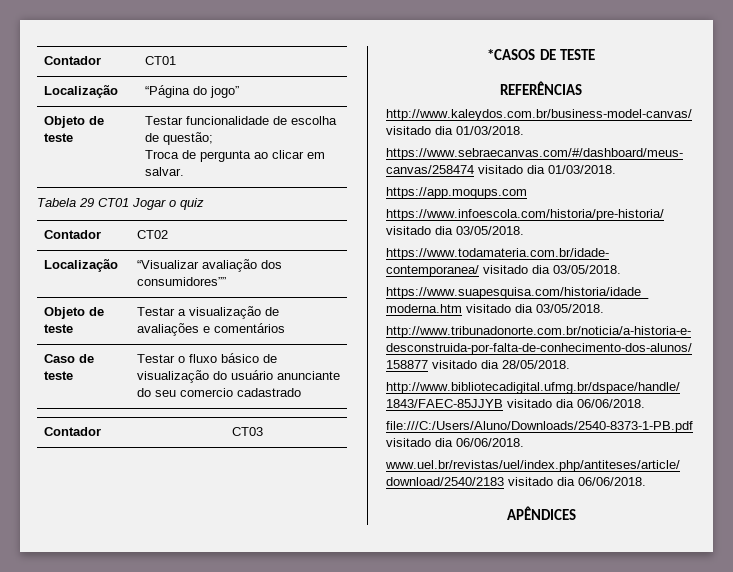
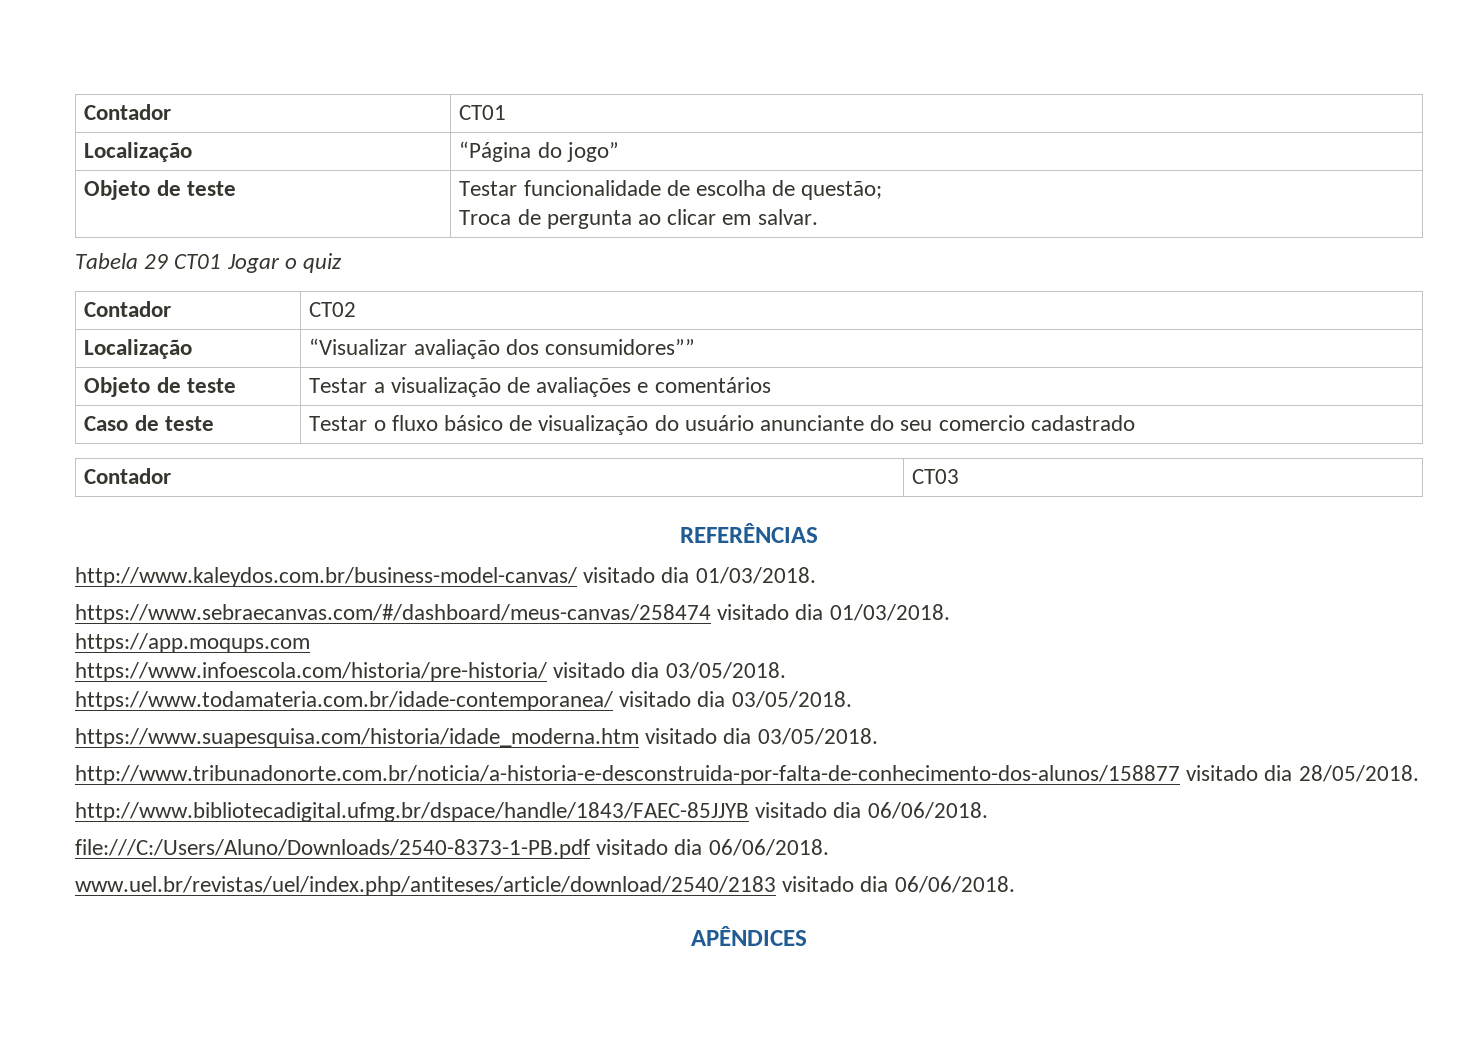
[487,49,595,60] // *CASOS DE TESTE -> (960, 476) none

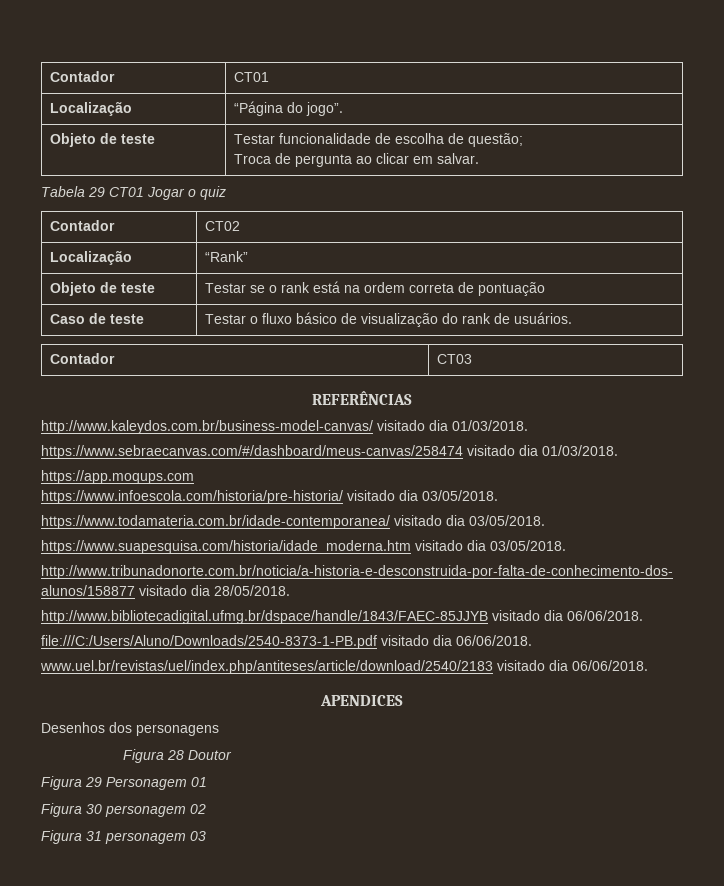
[566,142,619,162] jogo” -> [306,102,344,116] jogo”.
[309,338,695,359] [84,377,236,397] [309,377,771,397] “Visualizar avaliação dos consumidores”” // Objeto de teste | Testar a visualização de avaliações e comentários -> [205,251,249,262] [50,282,156,296] [205,281,546,296] “Rank” // Objeto de teste | Testar se o rank está na ordem correta de pontuação
[684,415,1135,431] usuário anunciante do seu comercio cadastrado -> [462,312,573,324] rank de usuários.
[691,926,807,946] APÊNDICES -> [320,695,403,706] [41,722,219,736] [123,749,233,763] [41,776,207,790] [41,803,206,817] [41,830,206,844] APENDICES // Desenhos dos personagens // Figura 28 Doutor // Figura 29 Personagem 01 // Figura 30 personagem 02 // Figura 31 personagem 03

